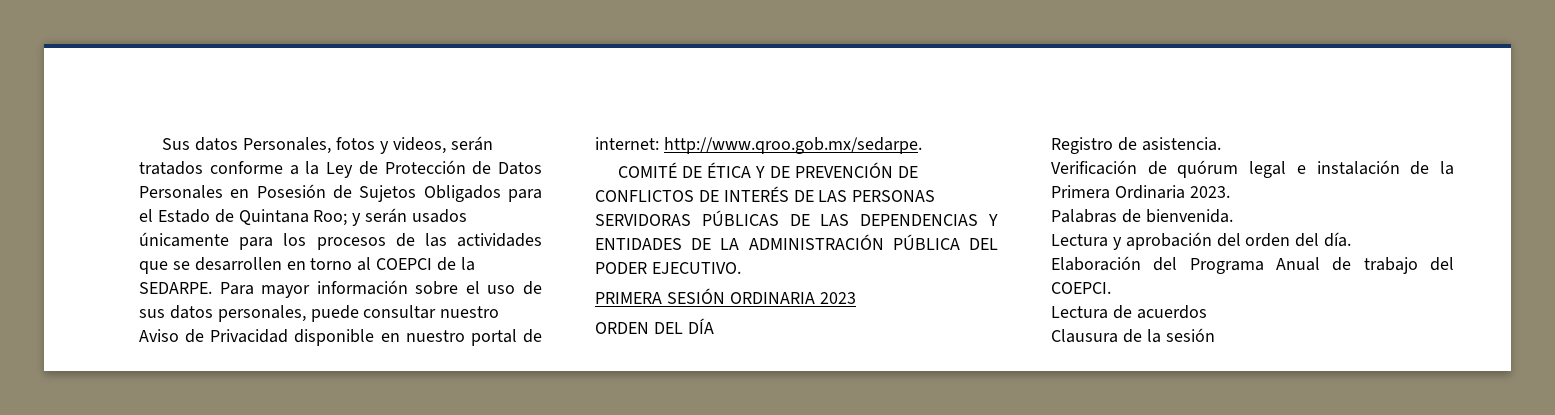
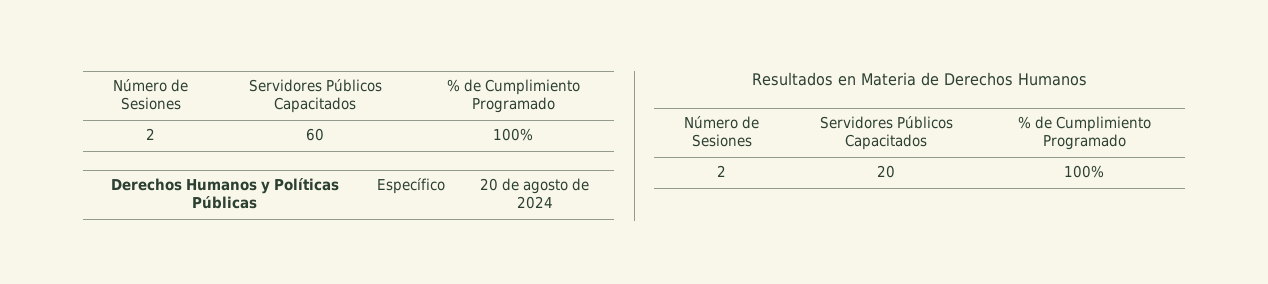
[162,136,493,154] [139,160,542,178] [139,184,542,202] [139,208,468,226] [139,232,543,250] [139,257,475,274] [139,280,542,298] [139,305,500,322] [139,329,542,346] [595,137,922,154] [618,162,918,178] [595,186,936,202] [595,210,998,226] [595,234,998,250] [595,262,741,274] [595,288,856,304] [595,318,714,334] [1051,137,1221,154] [1051,160,1454,178] [1051,185,1230,199] [1051,209,1233,223] [1051,232,1352,250] [1051,256,1454,274] [1051,282,1111,294] [1051,305,1207,319] [1051,328,1215,343] Sus datos Personales, fotos y videos, serán tratados conforme a la Ley de Protección de Datos Personales en Posesión de Sujetos Obligados para el Estado de Quintana Roo; y serán usados únicamente para los procesos de las actividades que se desarrollen en torno al COEPCI de la SEDARPE. Para mayor información sobre el uso de sus datos personales, puede consultar nuestro Aviso de Privacidad disponible en nuestro portal de internet: http://www.qroo.gob.mx/sedarpe. // COMITÉ DE ÉTICA Y DE PREVENCIÓN DE CONFLICTOS DE INTERÉS DE LAS PERSONAS SERVIDORAS PÚBLICAS DE LAS DEPENDENCIAS Y ENTIDADES DE LA ADMINISTRACIÓN PÚBLICA DEL PODER EJECUTIVO. // PRIMERA SESIÓN ORDINARIA 2023 // ORDEN DEL DÍA // Registro de asistencia. // Verificación de quórum legal e instalación de la Primera Ordinaria 2023. // Palabras de bienvenida. // Lectura y aprobación del orden del día. // Elaboración del Programa Anual de trabajo del COEPCI. // Lectura de acuerdos // Clausura de la sesión -> [113,79,188,92] [120,97,181,110] [248,79,382,92] [274,97,356,113] [446,79,580,95] [471,97,555,113] [146,128,155,140] [306,128,324,141] [493,128,533,141] [110,178,339,194] [192,196,257,209] [376,178,445,194] [480,178,589,194] [516,196,553,209] [752,72,1087,86] [684,116,759,129] [691,134,752,147] [819,116,953,129] [845,134,927,150] [1017,116,1151,132] [1042,134,1126,150] [717,165,726,177] [877,165,895,178] [1064,165,1104,178] Número de Sesiones | Servidores Públicos Capacitados | % de Cumplimiento Programado // 2 | 60 | 100% // Derechos Humanos y Políticas Públicas | Específico | 20 de agosto de 2024 // Resultados en Materia de Derechos Humanos // Número de Sesiones | Servidores Públicos Capacitados | % de Cumplimiento Programado // 2 | 20 | 100%

